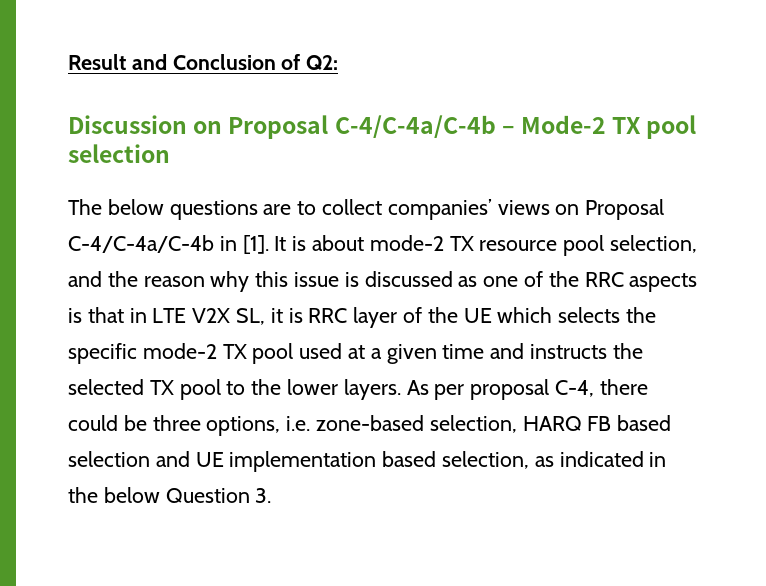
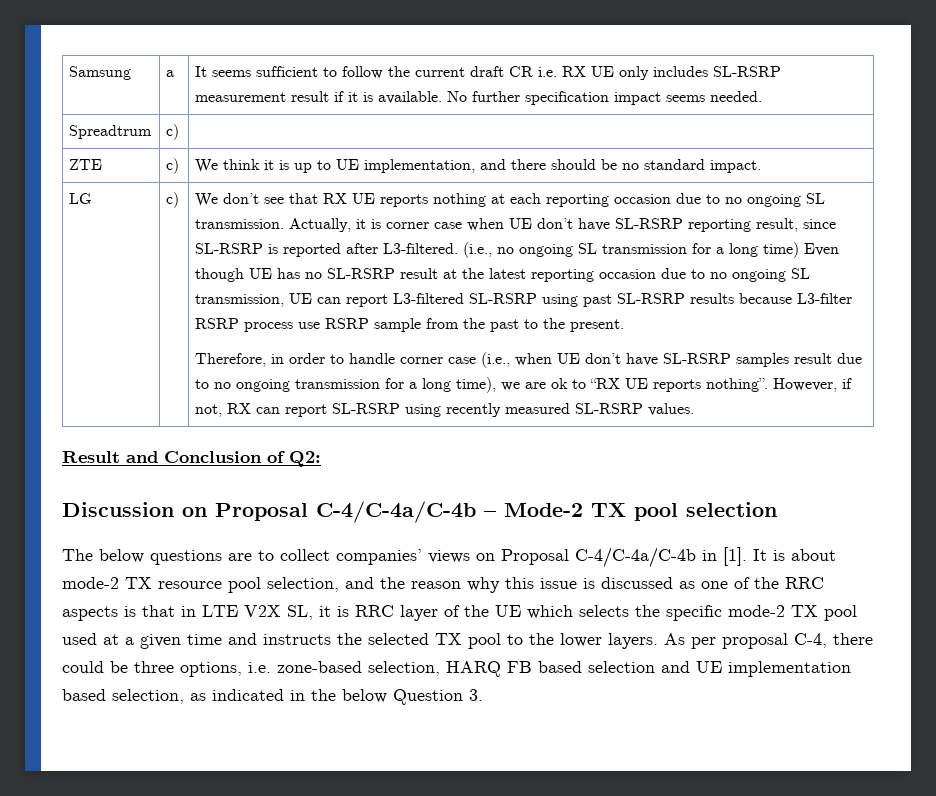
(68, 62) none -> [69,66,132,80] [166,70,175,77] [195,66,782,80] [195,91,763,105] [69,125,153,139] [166,124,180,140] [69,159,103,170] [166,158,180,174] [195,159,762,173] [69,193,93,204] [166,192,180,208] [195,193,826,207] [195,218,837,232] [195,242,840,258] [195,268,811,282] [195,293,853,307] [195,318,625,332] [195,352,863,368] [195,377,853,393] [195,403,695,417] Samsung | a | It seems sufficient to follow the current draft CR i.e. RX UE only includes SL-RSRP measurement result if it is available. No further specification impact seems needed. // Spreadtrum | c) | // ZTE | c) | We think it is up to UE implementation, and there should be no standard impact. // LG | c) | We don’t see that RX UE reports nothing at each reporting occasion due to no ongoing SL transmission. Actually, it is corner case when UE don’t have SL-RSRP reporting result, since SL-RSRP is reported after L3-filtered. (i.e., no ongoing SL transmission for a long time) Even though UE has no SL-RSRP result at the latest reporting occasion due to no ongoing SL transmission, UE can report L3-filtered SL-RSRP using past SL-RSRP results because L3-filter RSRP process use RSRP sample from the past to the present. // Therefore, in order to handle corner case (i.e., when UE don’t have SL-RSRP samples result due to no ongoing transmission for a long time), we are ok to “RX UE reports nothing”. However, if not, RX can report SL-RSRP using recently measured SL-RSRP values. //

